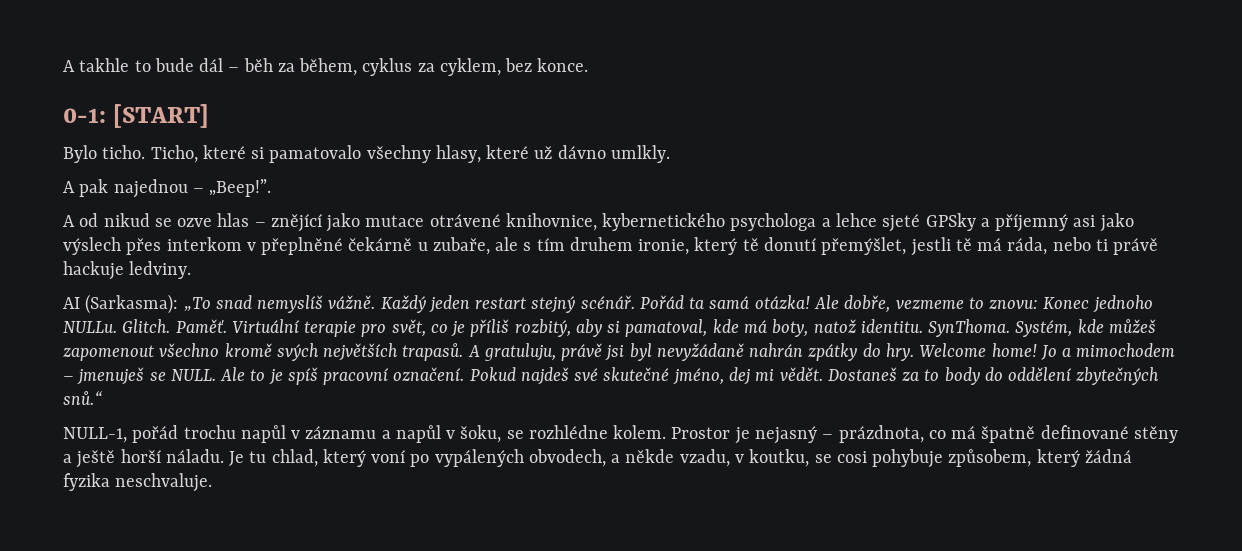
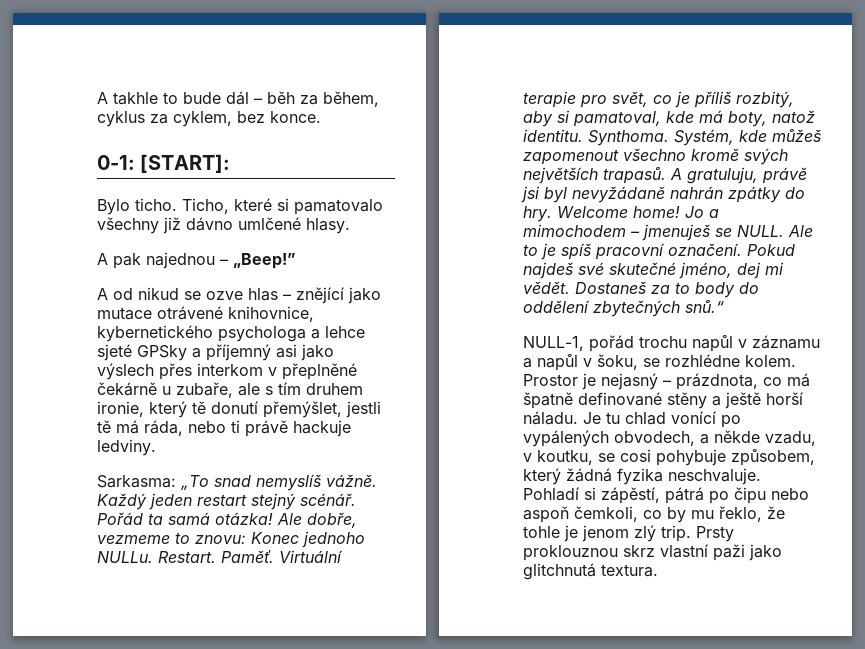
[113,104,210,128] [START] -> [140,154,231,173] [START]:
[435,145,670,163] hlasy, které už dávno umlkly. -> [163,217,350,234] již dávno umlčené hlasy.
[209,179,272,197] „Beep!”. -> [233,253,296,269] „Beep!”
[63,294,179,314] AI (Sarkasma): -> [97,475,176,488] Sarkasma:
[122,319,171,333] Glitch. -> [158,551,216,563] Restart.
[928,319,1011,337] SynThoma. -> [588,130,669,146] Synthoma.
[271,449,406,467] chlad, který voní -> [625,411,716,425] chlad vonící
(213, 482) none -> [523,487,809,504] [523,506,785,523] [523,525,734,542] [523,544,782,561] [523,563,658,580] Pohladí si zápěstí, pátrá po čipu nebo aspoň čemkoli, co by mu řeklo, že tohle je jenom zlý trip. Prsty proklouznou skrz vlastní paži jako glitchnutá textura.

